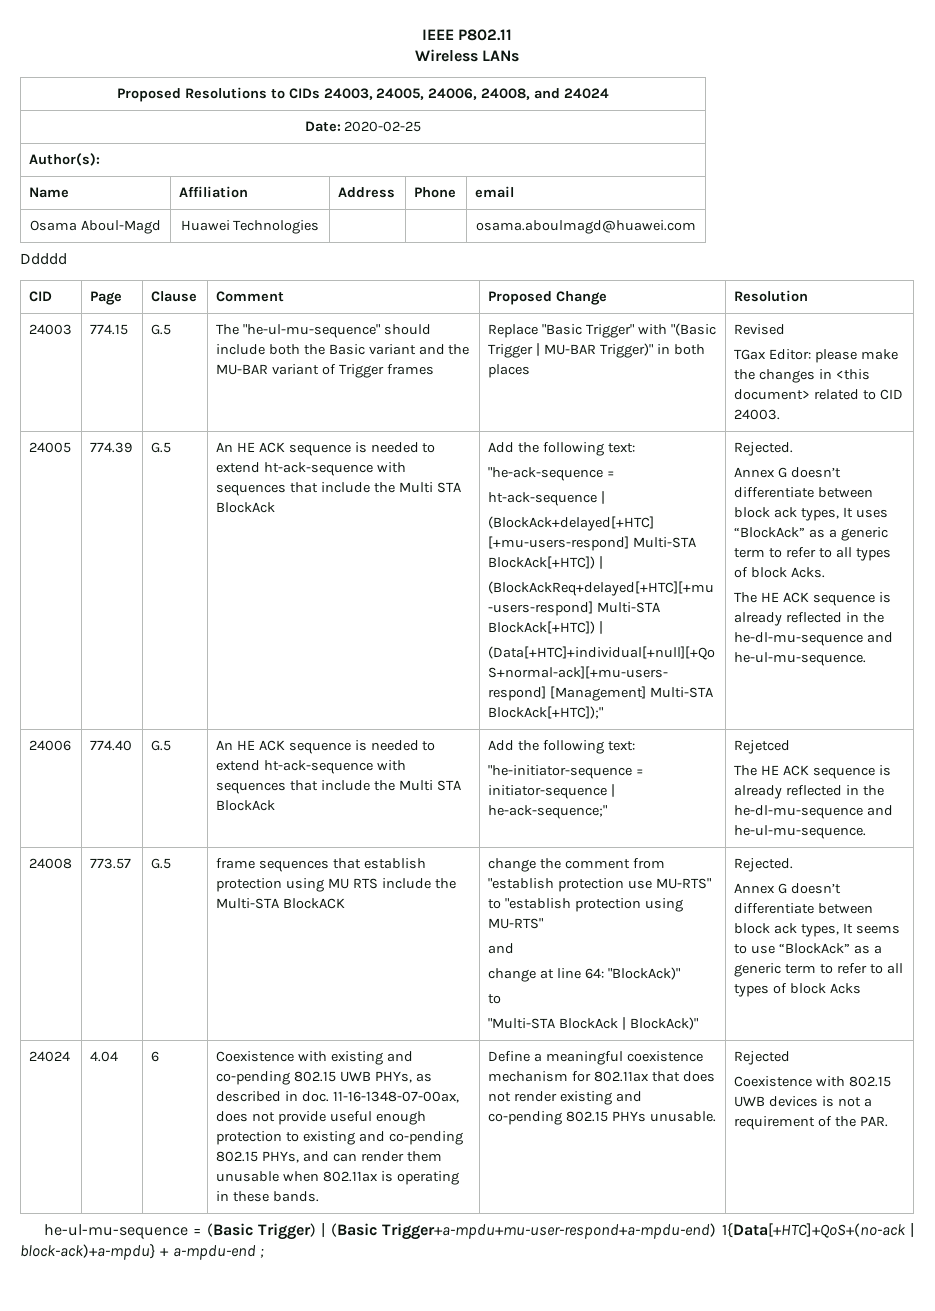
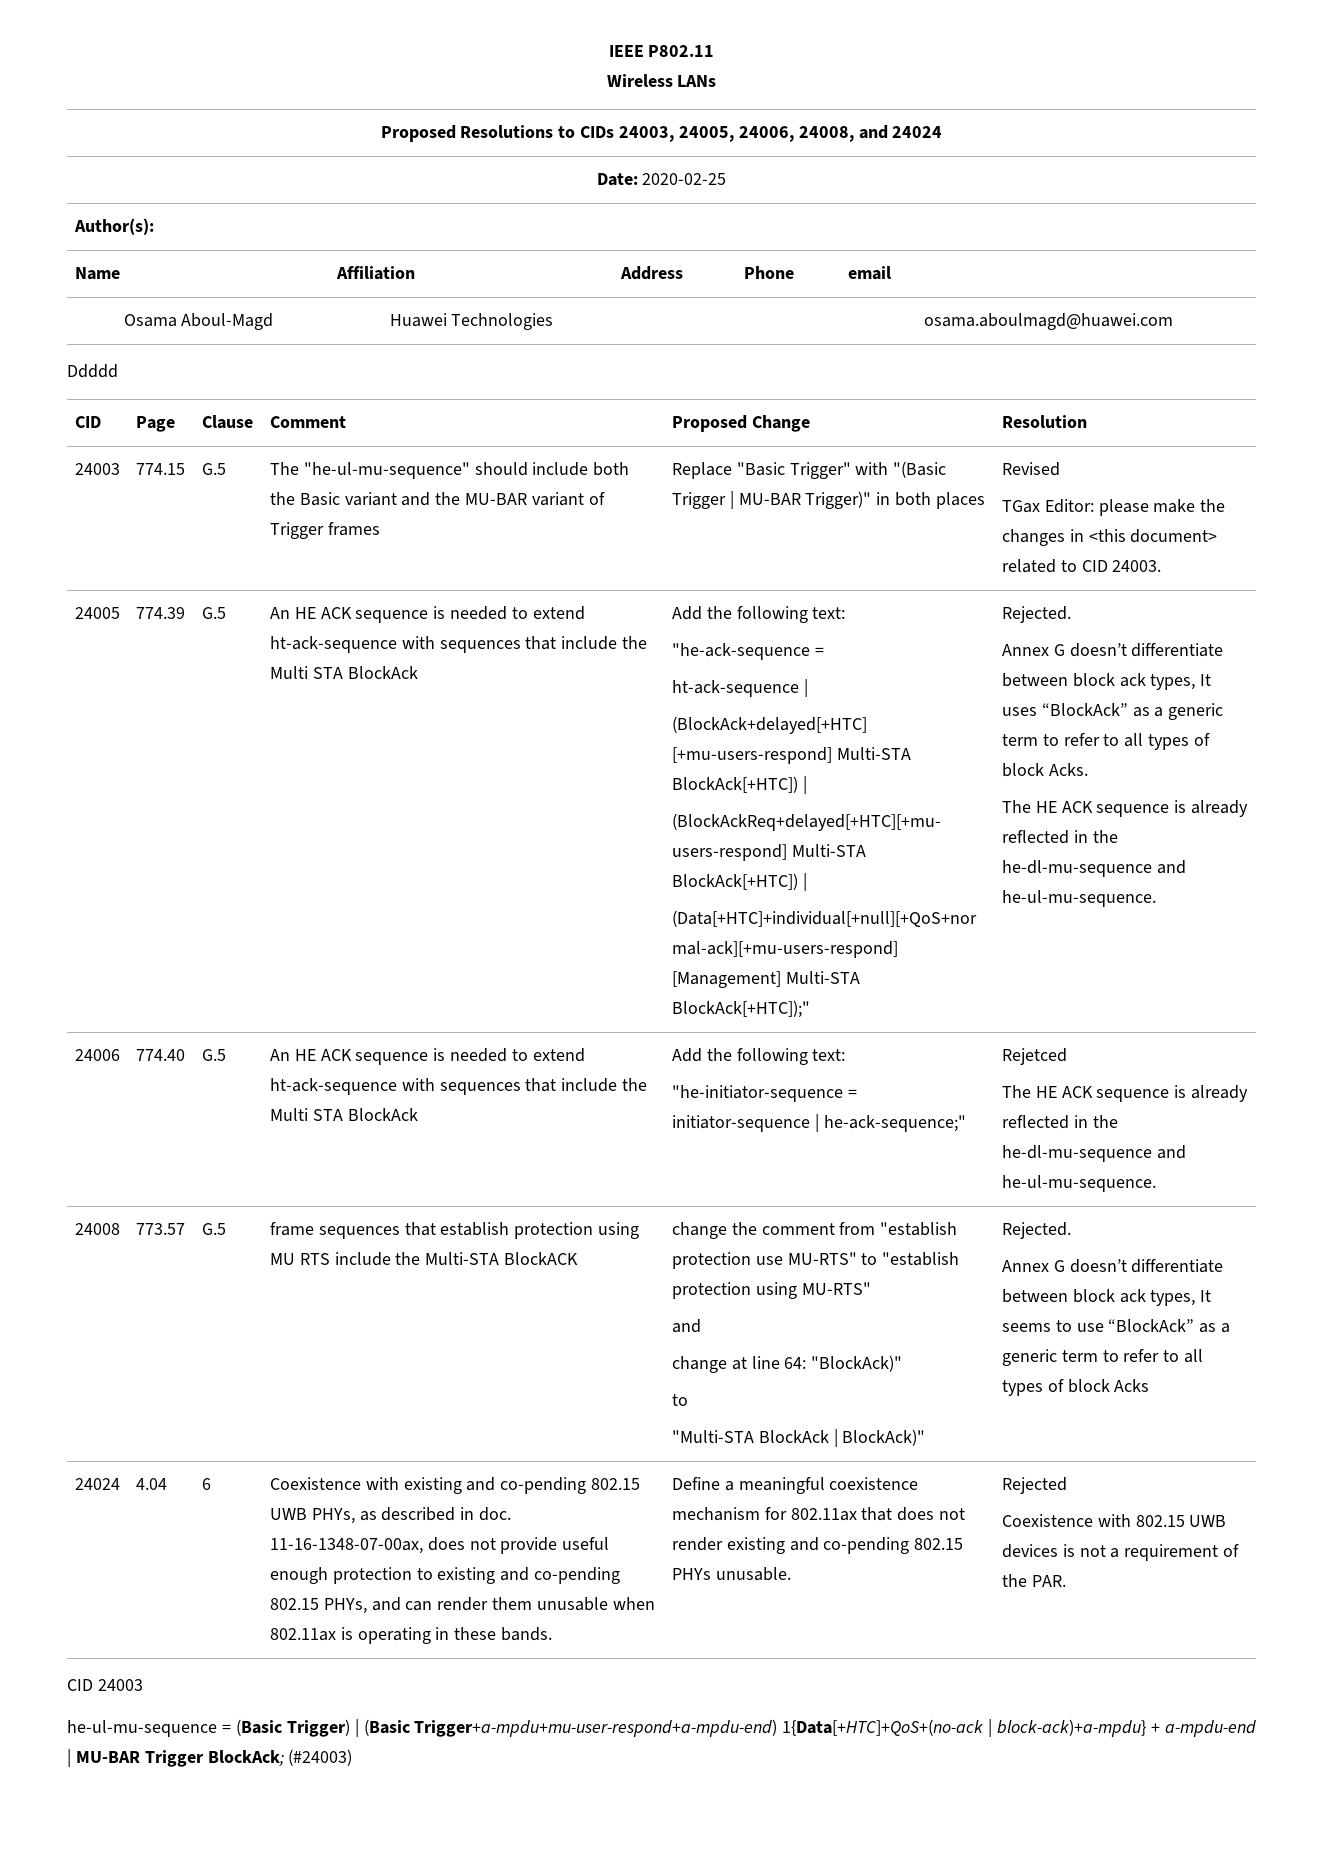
(888, 1121) none -> [67,1679,143,1691] // CID 24003
[259,1248,264,1258] ; -> [67,1749,353,1768] | MU-BAR Trigger BlockAck; (#24003)

